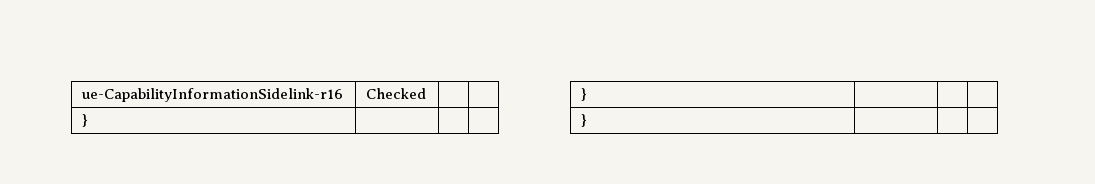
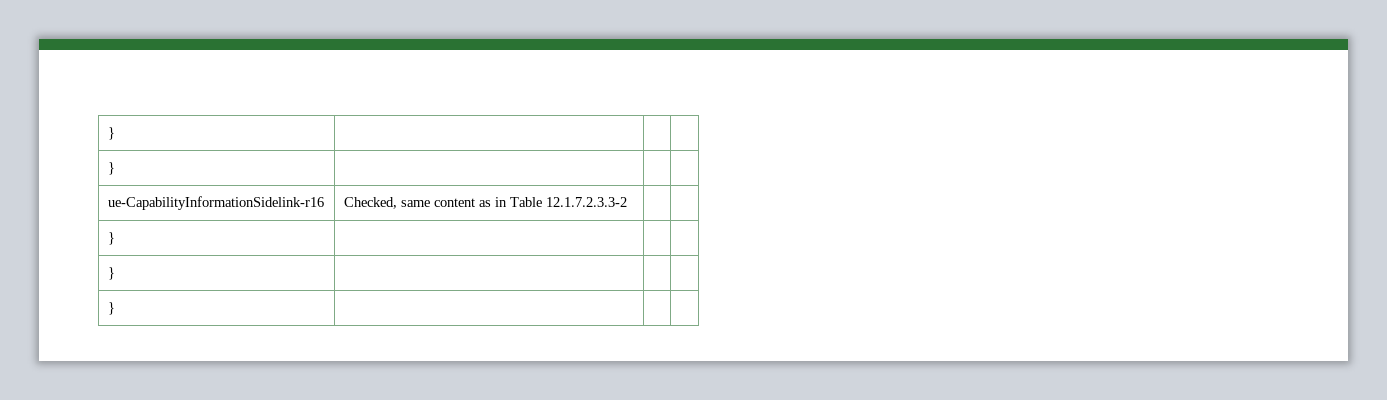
(82, 95) none -> [107,127,115,140] [107,162,115,175] } | | | // } | | | //
[366,88,427,99] Checked -> [343,197,627,209] Checked, same content as in Table 12.1.7.2.3.3-2

